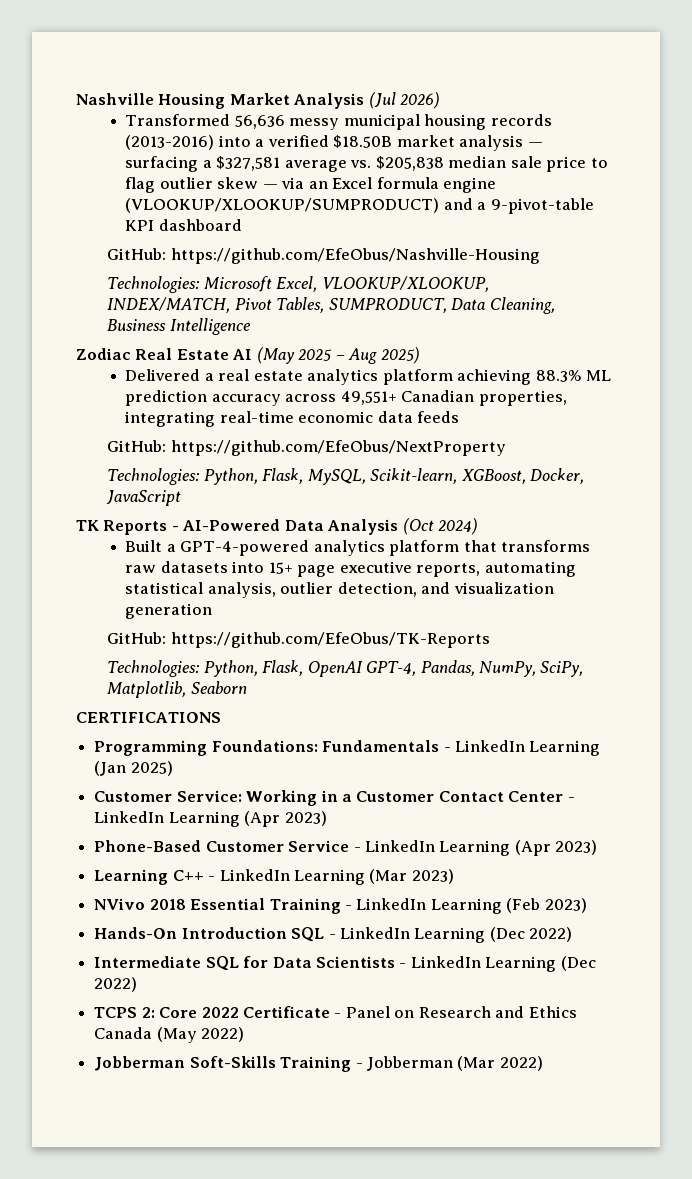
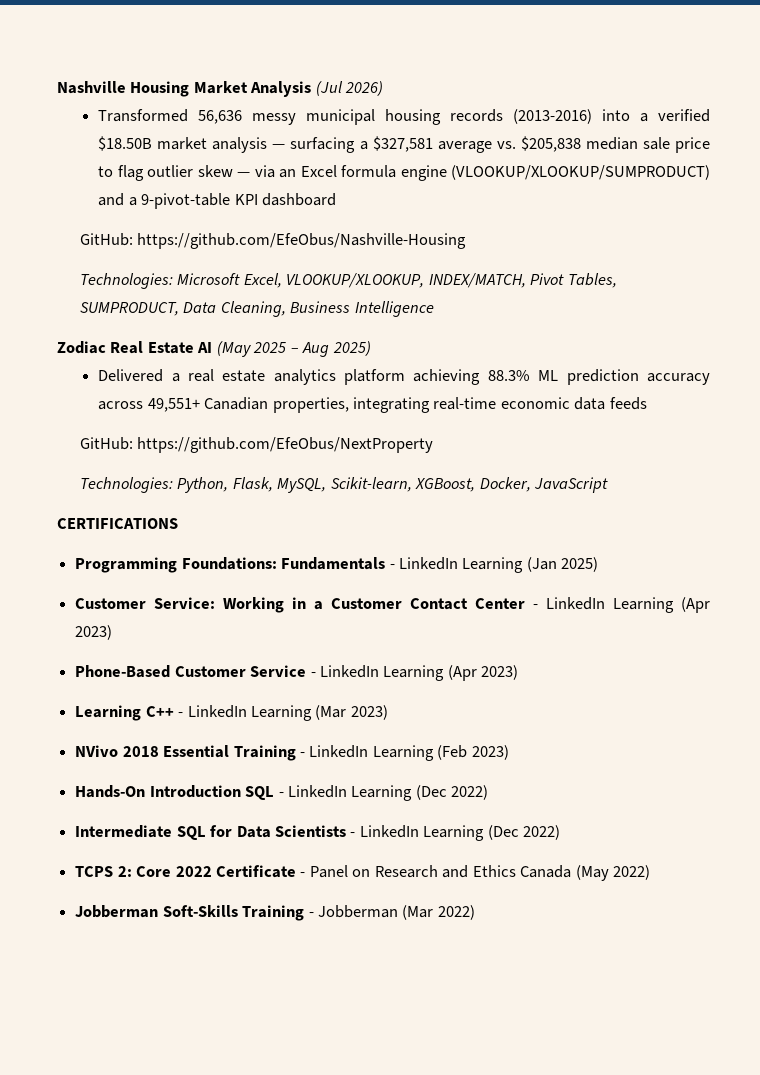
[76,518,479,535] [125,540,591,556] [125,561,576,577] [125,582,554,598] [125,603,213,619] [107,632,490,648] [107,660,584,677] [107,681,247,698] // TK Reports - AI-Powered Data Analysis (Oct 2024) // Built a GPT-4-powered analytics platform that transforms raw datasets into 15+ page executive reports, automating statistical analysis, outlier detection, and visualization generation // GitHub: https://github.com/EfeObus/TK-Reports // Technologies: Python, Flask, OpenAI GPT-4, Pandas, NumPy, SciPy, Matplotlib, Seaborn -> (609, 485) none

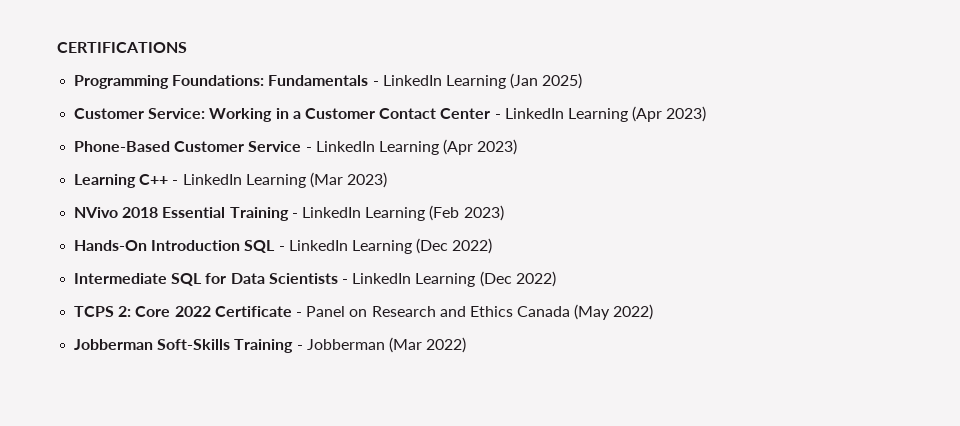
[57,81,384,97] [98,109,710,125] [98,136,710,153] [98,165,711,181] [98,193,336,209] [79,233,467,249] [79,273,617,289] [79,301,434,317] [57,341,371,357] [98,369,711,385] [98,397,647,413] [79,437,434,453] [79,477,609,493] Nashville Housing Market Analysis (Jul 2026) // Transformed 56,636 messy municipal housing records (2013-2016) into a verified $18.50B market analysis — surfacing a $327,581 average vs. $205,838 median sale price to flag outlier skew — via an Excel formula engine (VLOOKUP/XLOOKUP/SUMPRODUCT) and a 9-pivot-table KPI dashboard // GitHub: https://github.com/EfeObus/Nashville-Housing // Technologies: Microsoft Excel, VLOOKUP/XLOOKUP, INDEX/MATCH, Pivot Tables, SUMPRODUCT, Data Cleaning, Business Intelligence // Zodiac Real Estate AI (May 2025 – Aug 2025) // Delivered a real estate analytics platform achieving 88.3% ML prediction accuracy across 49,551+ Canadian properties, integrating real-time economic data feeds // GitHub: https://github.com/EfeObus/NextProperty // Technologies: Python, Flask, MySQL, Scikit-learn, XGBoost, Docker, JavaScript // -> (57, 47) none

